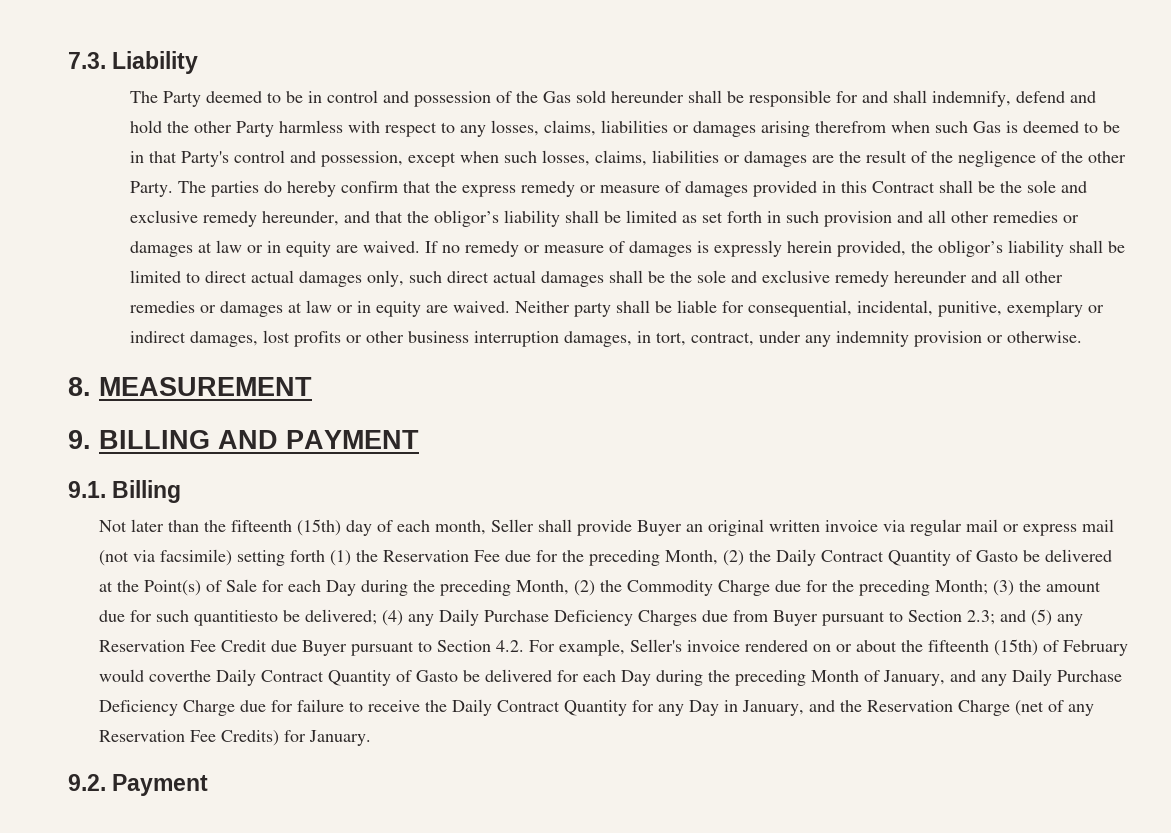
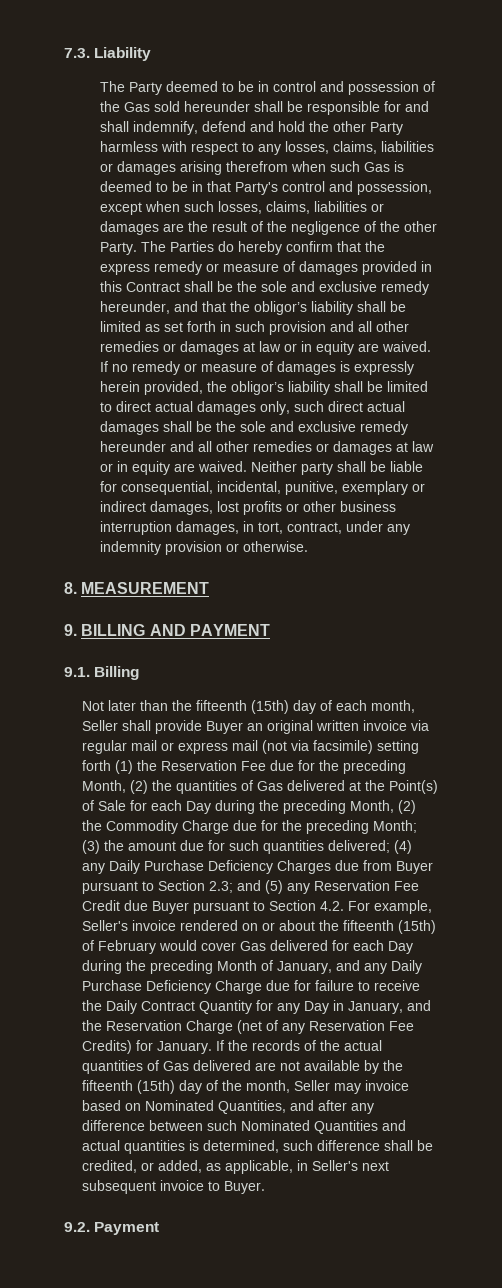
[210,181,259,197] parties -> [169,241,214,252] Parties
[775,549,1040,566] Daily Contract Quantity of Gasto be -> [175,780,283,794] quantities of Gas
[193,610,300,626] quantitiesto be -> [262,840,324,854] quantities
[148,669,480,686] coverthe Daily Contract Quantity of Gasto be -> [200,941,266,951] cover Gas
(371, 738) none -> [215,1040,382,1051] [81,1060,403,1074] [81,1080,409,1094] [81,1100,374,1114] [81,1120,406,1134] [81,1140,433,1154] [81,1160,389,1174] [81,1180,265,1194] If the records of the actual quantities of Gas delivered are not available by the fifteenth (15th) day of the month, Seller may invoice based on Nominated Quantities, and after any difference between such Nominated Quantities and actual quantities is determined, such difference shall be credited, or added, as applicable, in Seller's next subsequent invoice to Buyer.

